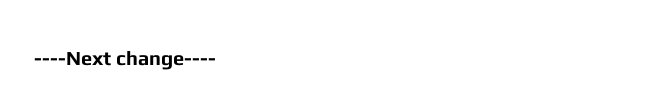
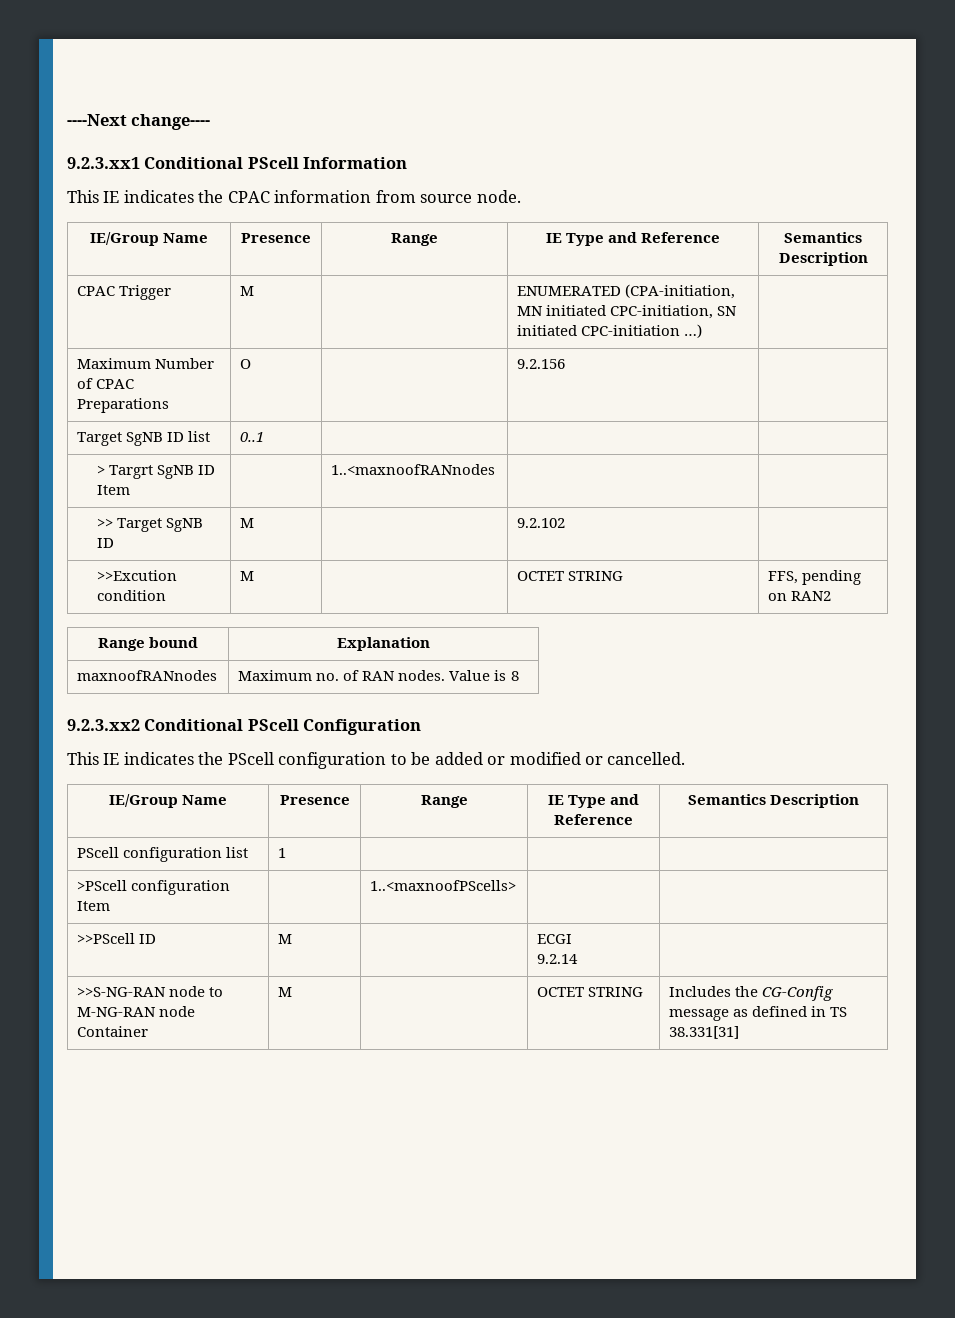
(217, 60) none -> [67,157,408,169] [67,190,521,203] [89,232,209,246] [241,233,311,243] [391,233,438,246] [545,232,721,246] [784,232,862,243] [778,252,868,266] [77,285,172,300] [240,286,255,296] [517,284,736,299] [517,305,738,319] [517,324,703,338] [77,358,215,369] [77,378,135,389] [77,398,170,413] [240,359,252,369] [517,359,566,369] [77,431,211,446] [240,432,265,442] [96,465,216,479] [96,485,130,495] [331,464,496,475] [96,518,203,532] [96,538,114,548] [240,518,255,528] [517,518,566,528] [96,570,177,581] [96,590,166,601] [240,571,255,581] [517,571,624,581] [768,570,862,585] [768,591,832,601] [97,637,199,651] [337,637,430,651] [77,670,218,681] [238,670,519,681] [67,719,422,735] [67,752,686,769] [108,794,228,808] [279,795,350,805] [420,795,468,808] [547,794,640,808] [554,814,633,825] [687,794,860,808] [77,847,249,862] [278,848,287,858] [77,880,231,895] [77,901,111,911] [370,880,517,891] [77,933,157,944] [278,934,293,944] [537,934,573,944] [537,954,579,964] [77,986,224,997] [77,1006,196,1017] [77,1026,149,1037] [278,987,293,997] [537,987,644,997] [669,986,834,1001] [669,1006,848,1021] [669,1026,740,1039] // 9.2.3.xx1 Conditional PScell Information // This IE indicates the CPAC information from source node. // IE/Group Name | Presence | Range | IE Type and Reference | Semantics Description // CPAC Trigger | M | | ENUMERATED (CPA-initiation, MN initiated CPC-initiation, SN initiated CPC-initiation …) | // Maximum Number of CPAC Preparations | O | | 9.2.156 | // Target SgNB ID list | 0..1 | | | // > Targrt SgNB ID Item | | 1..<maxnoofRANnodes | | // >> Target SgNB ID | M | | 9.2.102 | // >>Excution condition | M | | OCTET STRING | FFS, pending on RAN2 // Range bound | Explanation // maxnoofRANnodes | Maximum no. of RAN nodes. Value is 8 // 9.2.3.xx2 Conditional PScell Configuration // This IE indicates the PScell configuration to be added or modified or cancelled. // IE/Group Name | Presence | Range | IE Type and Reference | Semantics Description // PScell configuration list | 1 | | | // >PScell configuration Item | | 1..<maxnoofPScells> | | // >>PScell ID | M | | ECGI // 9.2.14 | // >>S-NG-RAN node to M-NG-RAN node Container | M | | OCTET STRING | Includes the CG-Config message as defined in TS 38.331[31]

